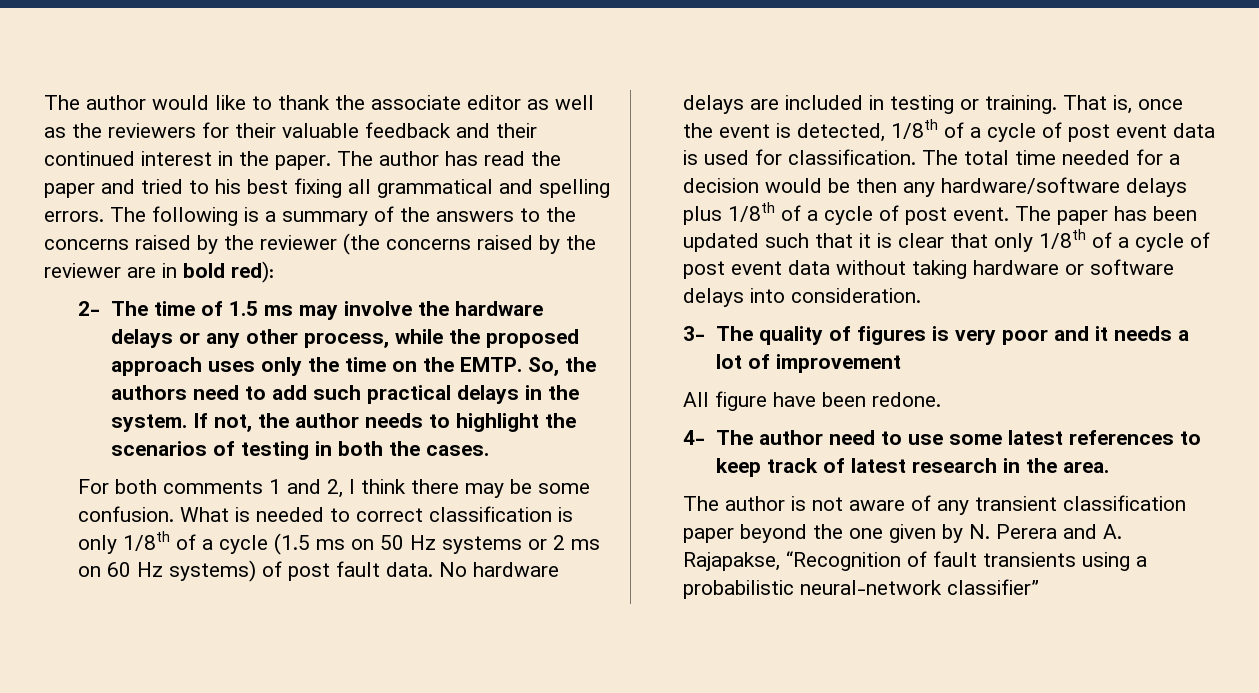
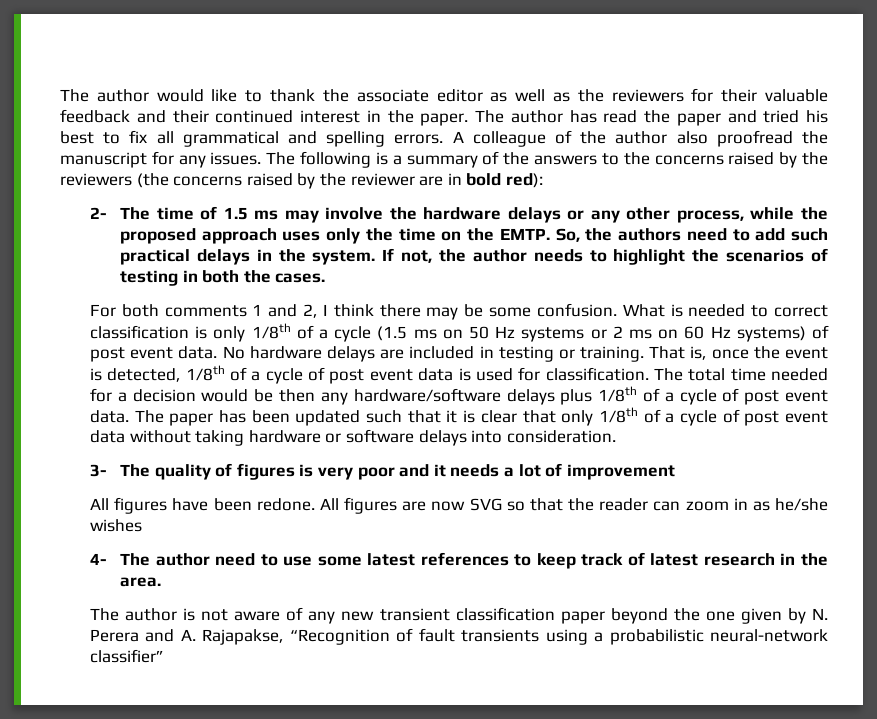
[189,180,209,194] to -> (800, 116) none
[294,178,342,198] fixing -> [103,130,148,144] to fix
(104, 216) none -> [452,130,829,147] [60,151,262,168] A colleague of the author also proofread the manuscript for any issues.
[260,235,337,250] reviewer -> [60,173,132,186] reviewers
[335,561,380,577] fault -> [130,347,174,359] event
[952,207,1009,221] event. -> [784,390,828,402] [90,410,130,423] event data.
[714,391,767,411] figure -> [114,497,168,514] figures
(941, 399) none -> [319,497,829,514] [90,519,143,532] All figures are now SVG so that the reader can zoom in as he/she wishes
(969, 507) none -> [341,611,375,621] new

